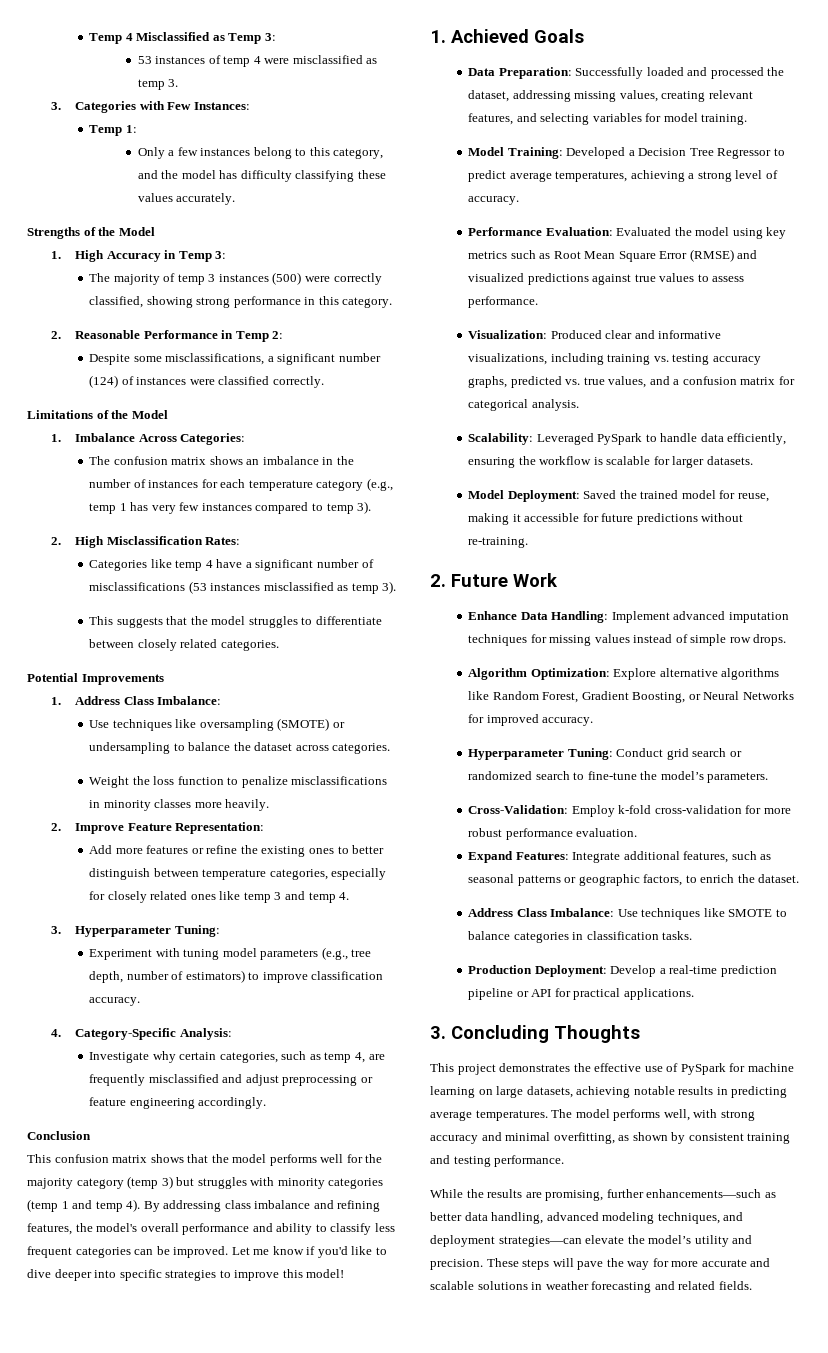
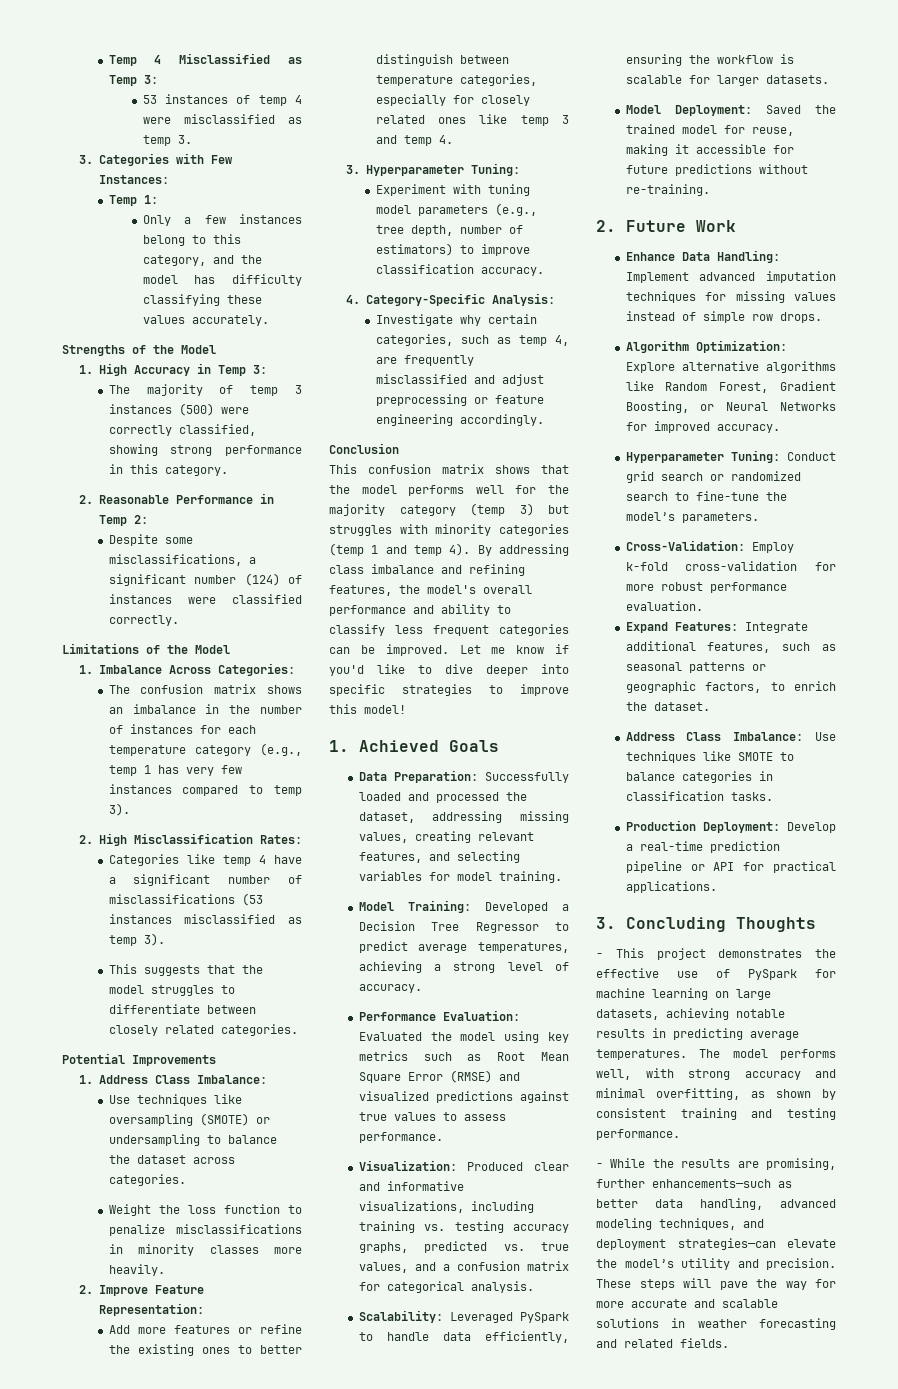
(640, 1034) none -> [596,953,603,958] -
(565, 1161) none -> [596,1163,603,1168] -

